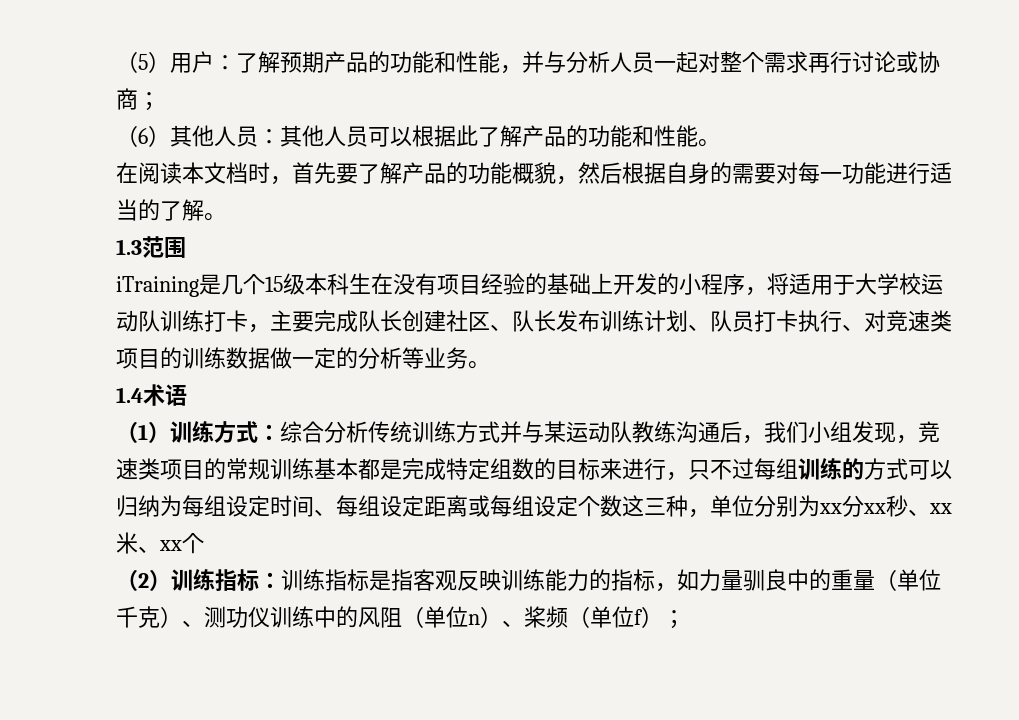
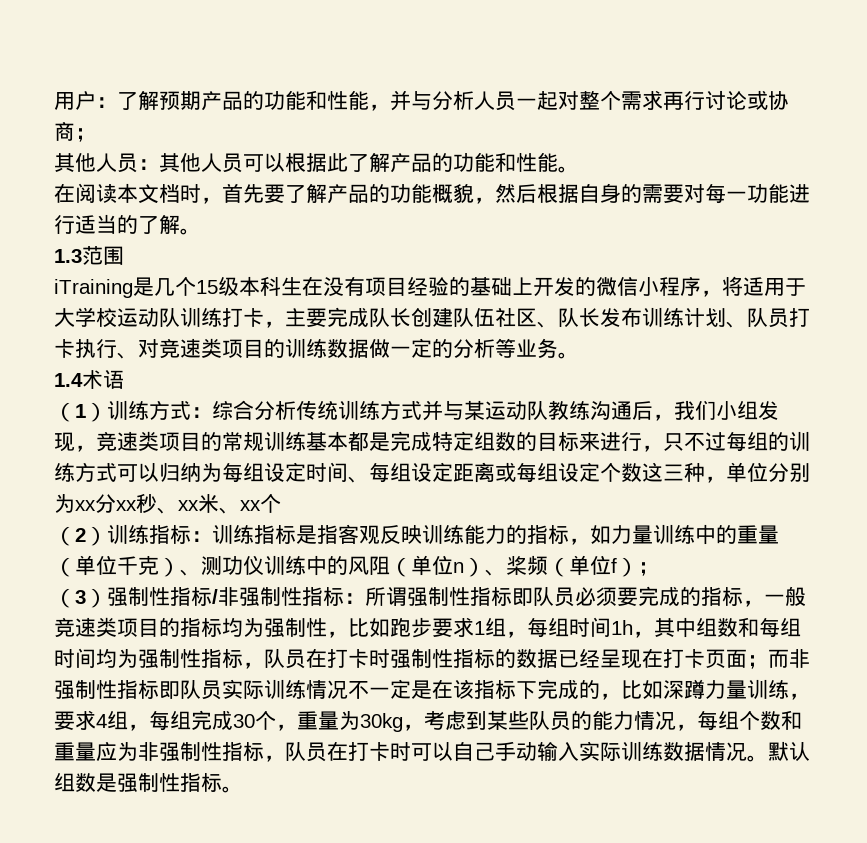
[116,52,170,73] （5） -> (54, 101) none
[116,126,170,147] （6） -> (96, 135) none
(679, 284) none -> [596,277,638,296] 微信
(446, 321) none -> [453,308,495,328] 队伍
[798,457,864,480] 训练的 -> [768,431,810,451] [54,463,75,482] 的训练
[743,569,787,591] 驯良 -> [653,524,695,544] 训练
(685, 619) none -> [54,586,806,608] [54,617,801,638] [54,648,810,669] [54,679,810,700] [54,710,802,732] [54,741,810,762] [54,773,243,793] // （3）强制性指标/非强制性指标：所谓强制性指标即队员必须要完成的指标，一般竞速类项目的指标均为强制性，比如跑步要求1组，每组时间1h，其中组数和每组时间均为强制性指标，队员在打卡时强制性指标的数据已经呈现在打卡页面；而非强制性指标即队员实际训练情况不一定是在该指标下完成的，比如深蹲力量训练，要求4组，每组完成30个，重量为30kg，考虑到某些队员的能力情况，每组个数和重量应为非强制性指标，队员在打卡时可以自己手动输入实际训练数据情况。默认组数是强制性指标。

